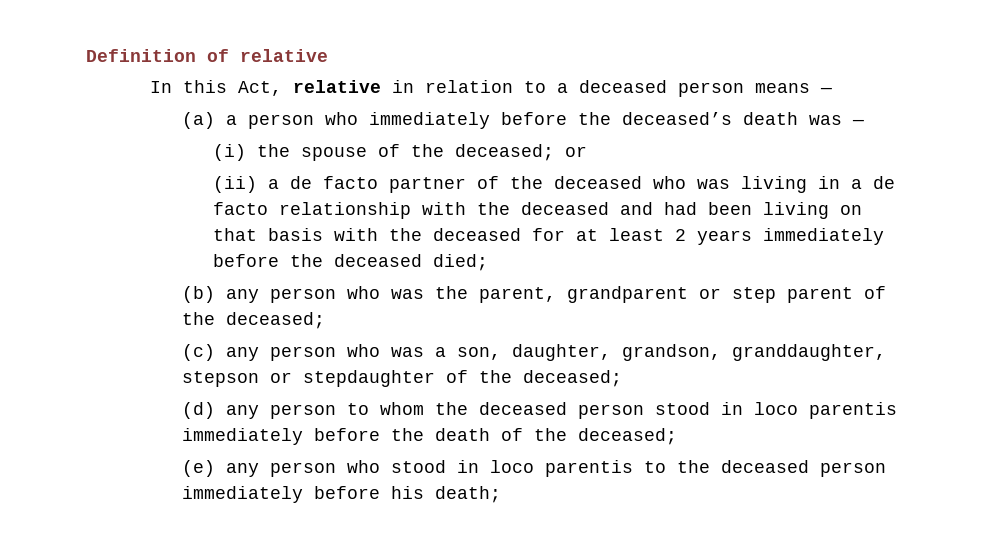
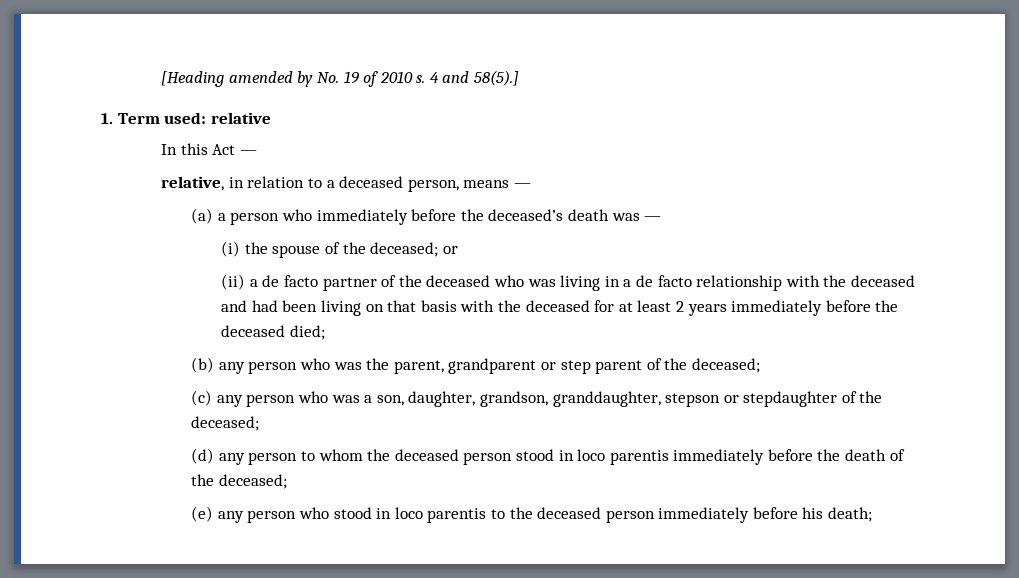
[86,49,229,62] Definition of -> [161,70,520,87] [101,112,207,124] [Heading amended by No. 19 of 2010 s. 4 and 58(5).] // 1. Term used:
[237,80,381,96] Act, relative -> [212,144,257,155] [161,176,225,191] Act — // relative,
[677,82,744,97] person -> [407,179,459,192] person,

